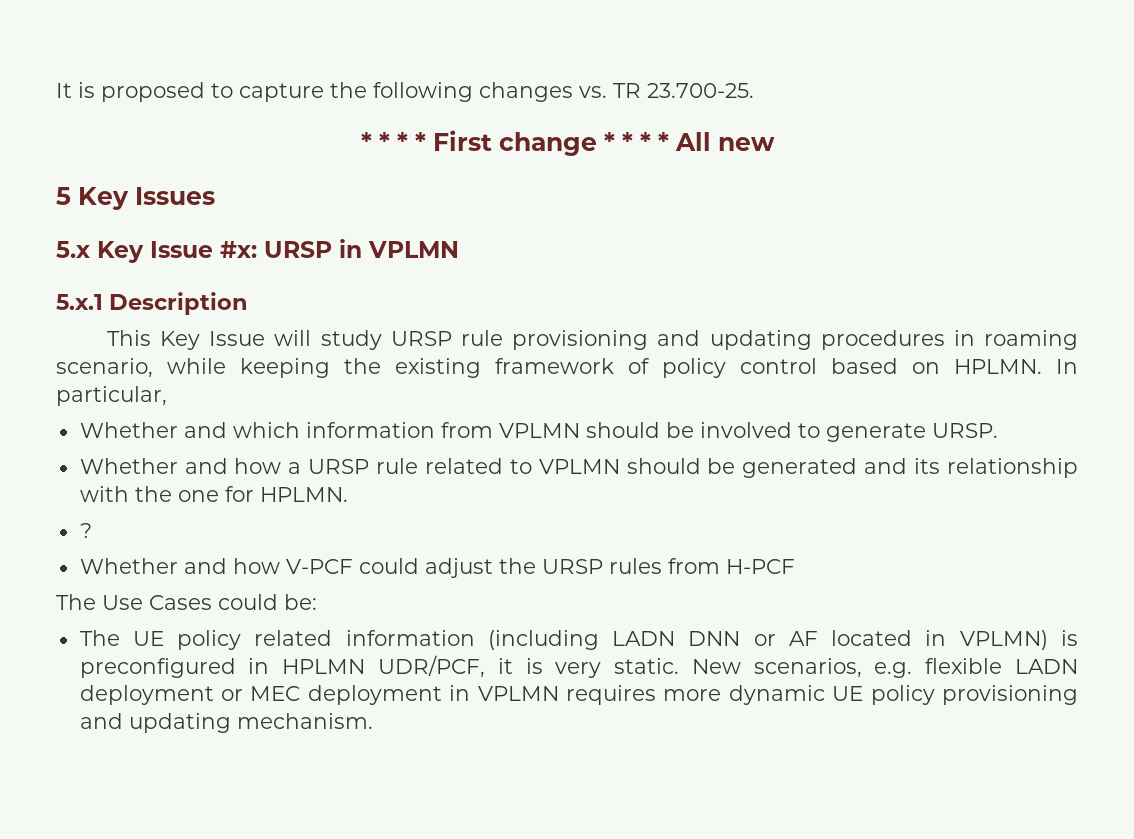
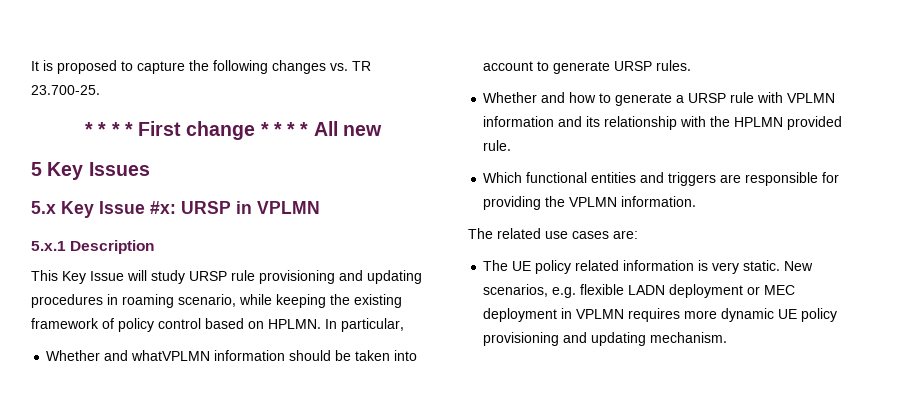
[232,422,998,442] [79,458,282,474] which information from VPLMN should be involved to generate URSP. // Whether and how -> [131,350,418,361] [483,60,692,74] [483,92,673,106] whatVPLMN information should be taken into account to generate URSP rules. // Whether and how to generate
[424,458,858,478] related to VPLMN should be generated -> [757,92,836,103] [483,116,555,127] with VPLMN information
[177,486,348,502] [79,523,92,538] [79,558,795,578] [56,594,317,610] one for HPLMN. // ? // Whether and how V-PCF could adjust the URSP rules from H-PCF // The Use Cases could be: -> [734,116,843,130] [483,140,512,151] [483,172,840,186] [483,196,697,210] [468,228,638,239] HPLMN provided rule. // Which functional entities and triggers are responsible for providing the VPLMN information. // The related use cases are:
[487,630,1078,650] [79,655,513,678] (including LADN DNN or AF located in VPLMN) is preconfigured in HPLMN UDR/PCF, it -> (695, 265) none

